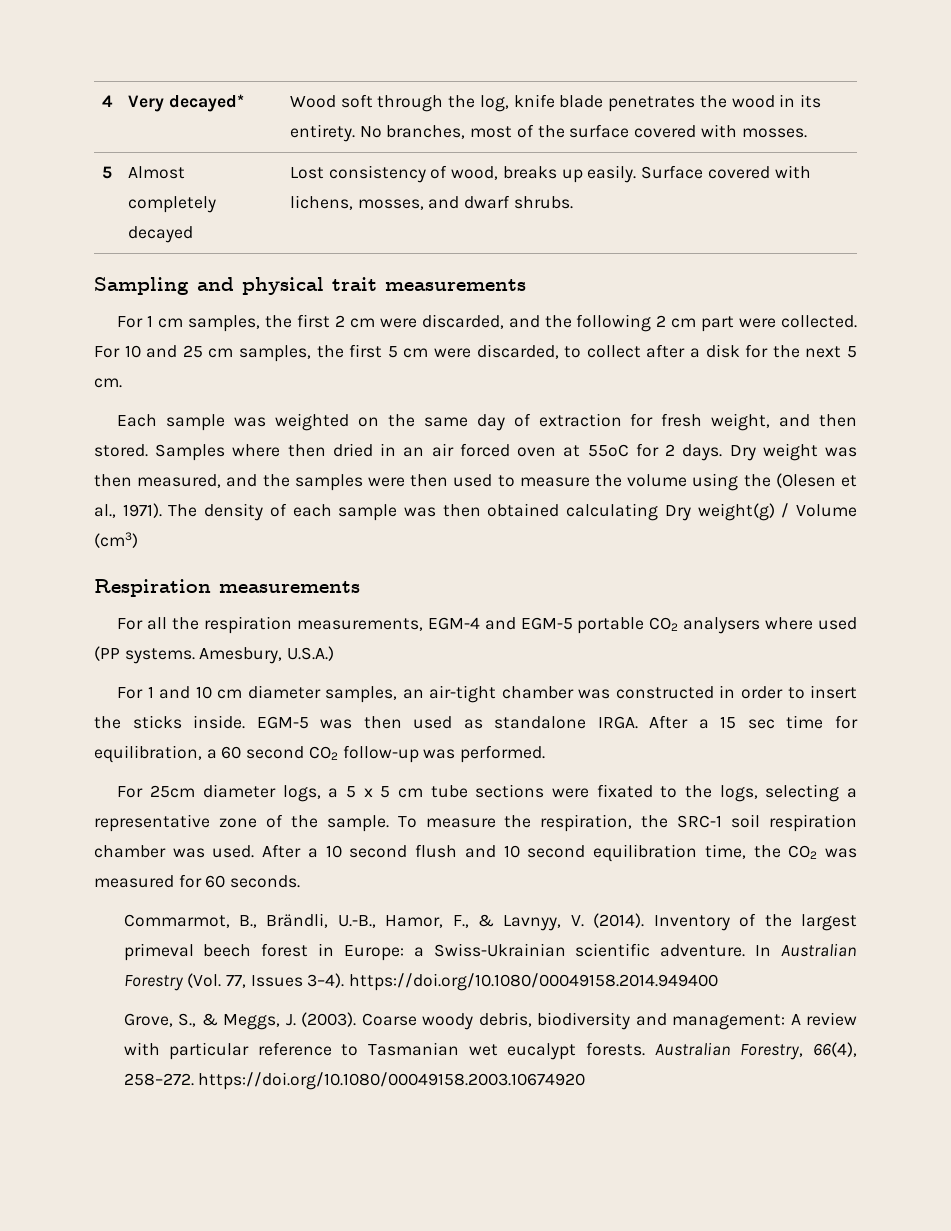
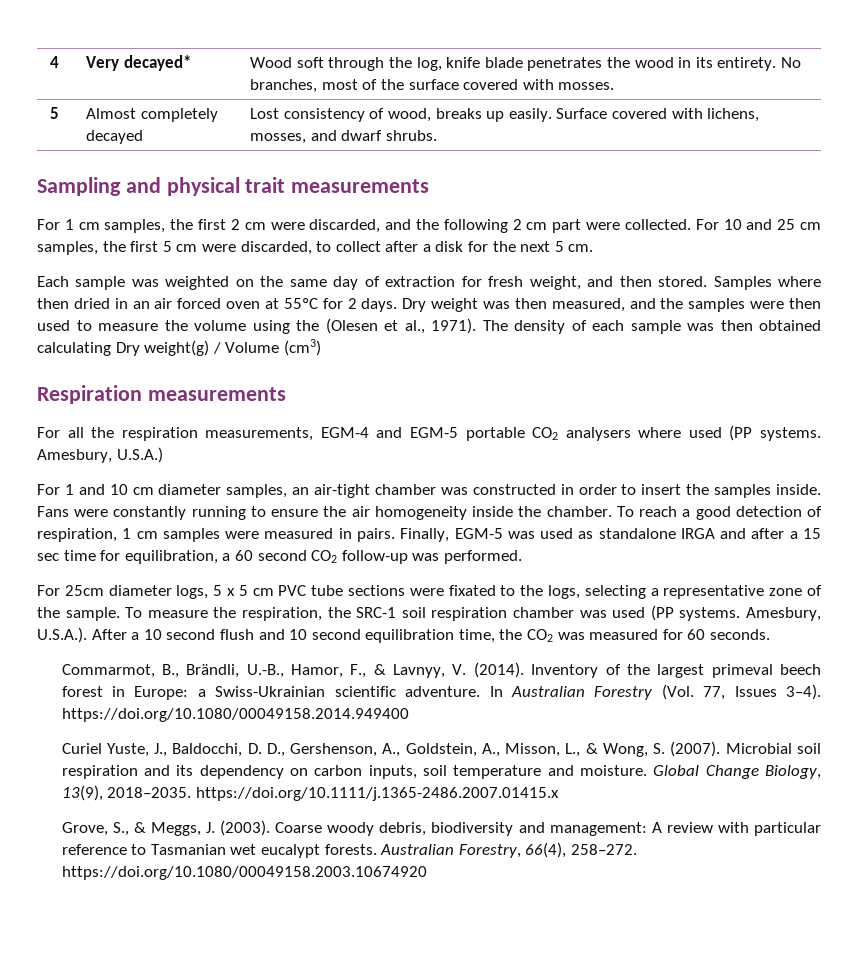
[132,715,246,729] sticks inside. -> [714,484,822,498] [37,506,823,520] [37,528,450,542] samples inside. Fans were constantly running to ensure the air homogeneity inside the chamber. To reach a good detection of respiration, 1 cm samples were measured in pairs. Finally,
[363,716,402,729] then -> (535, 535) none
[597,715,689,729] IRGA. After -> [680,528,785,539] IRGA and after
[328,788,339,798] a -> (209, 592) none
(423, 793) none -> [278,585,307,596] PVC
[212,845,255,858] used. -> [612,605,822,621] [37,627,87,643] used (PP systems. Amesbury, U.S.A.).
(719, 982) none -> [61,741,821,757] [61,765,821,779] [61,785,559,801] // Curiel Yuste, J., Baldocchi, D. D., Gershenson, A., Goldstein, A., Misson, L., & Wong, S. (2007). Microbial soil respiration and its dependency on carbon inputs, soil temperature and moisture. Global Change Biology, 13(9), 2018–2035. https://doi.org/10.1111/j.1365-2486.2007.01415.x

